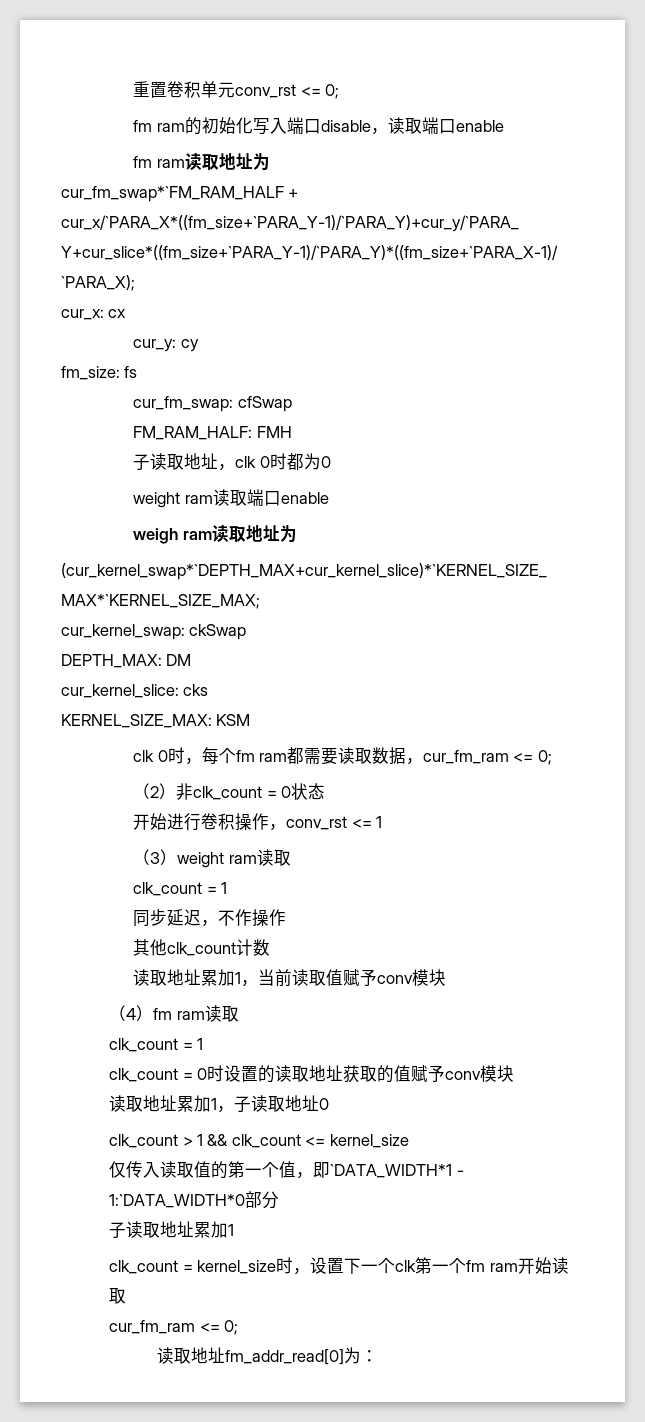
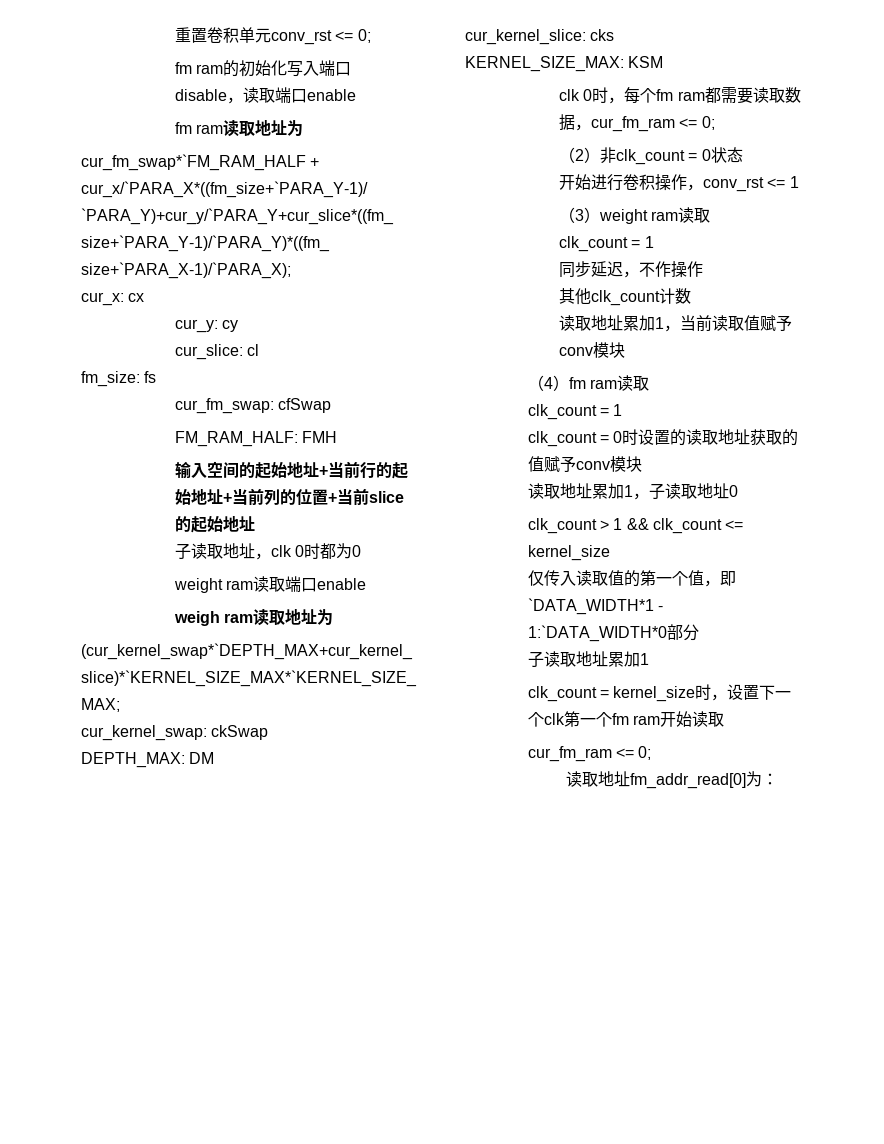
(199, 345) none -> [175,344,260,360] // cur_slice: cl
(292, 432) none -> [175,461,409,479] [175,488,405,506] [175,516,256,533] // 输入空间的起始地址+当前行的起始地址+当前列的位置+当前slice的起始地址

